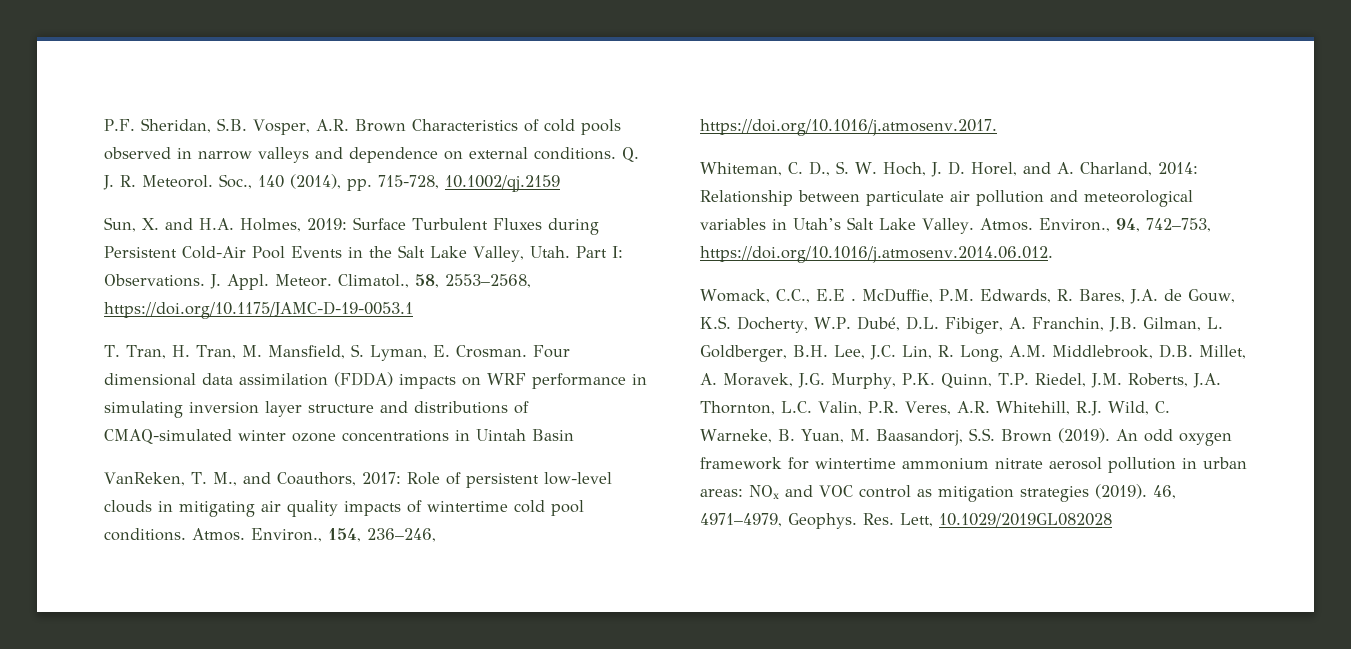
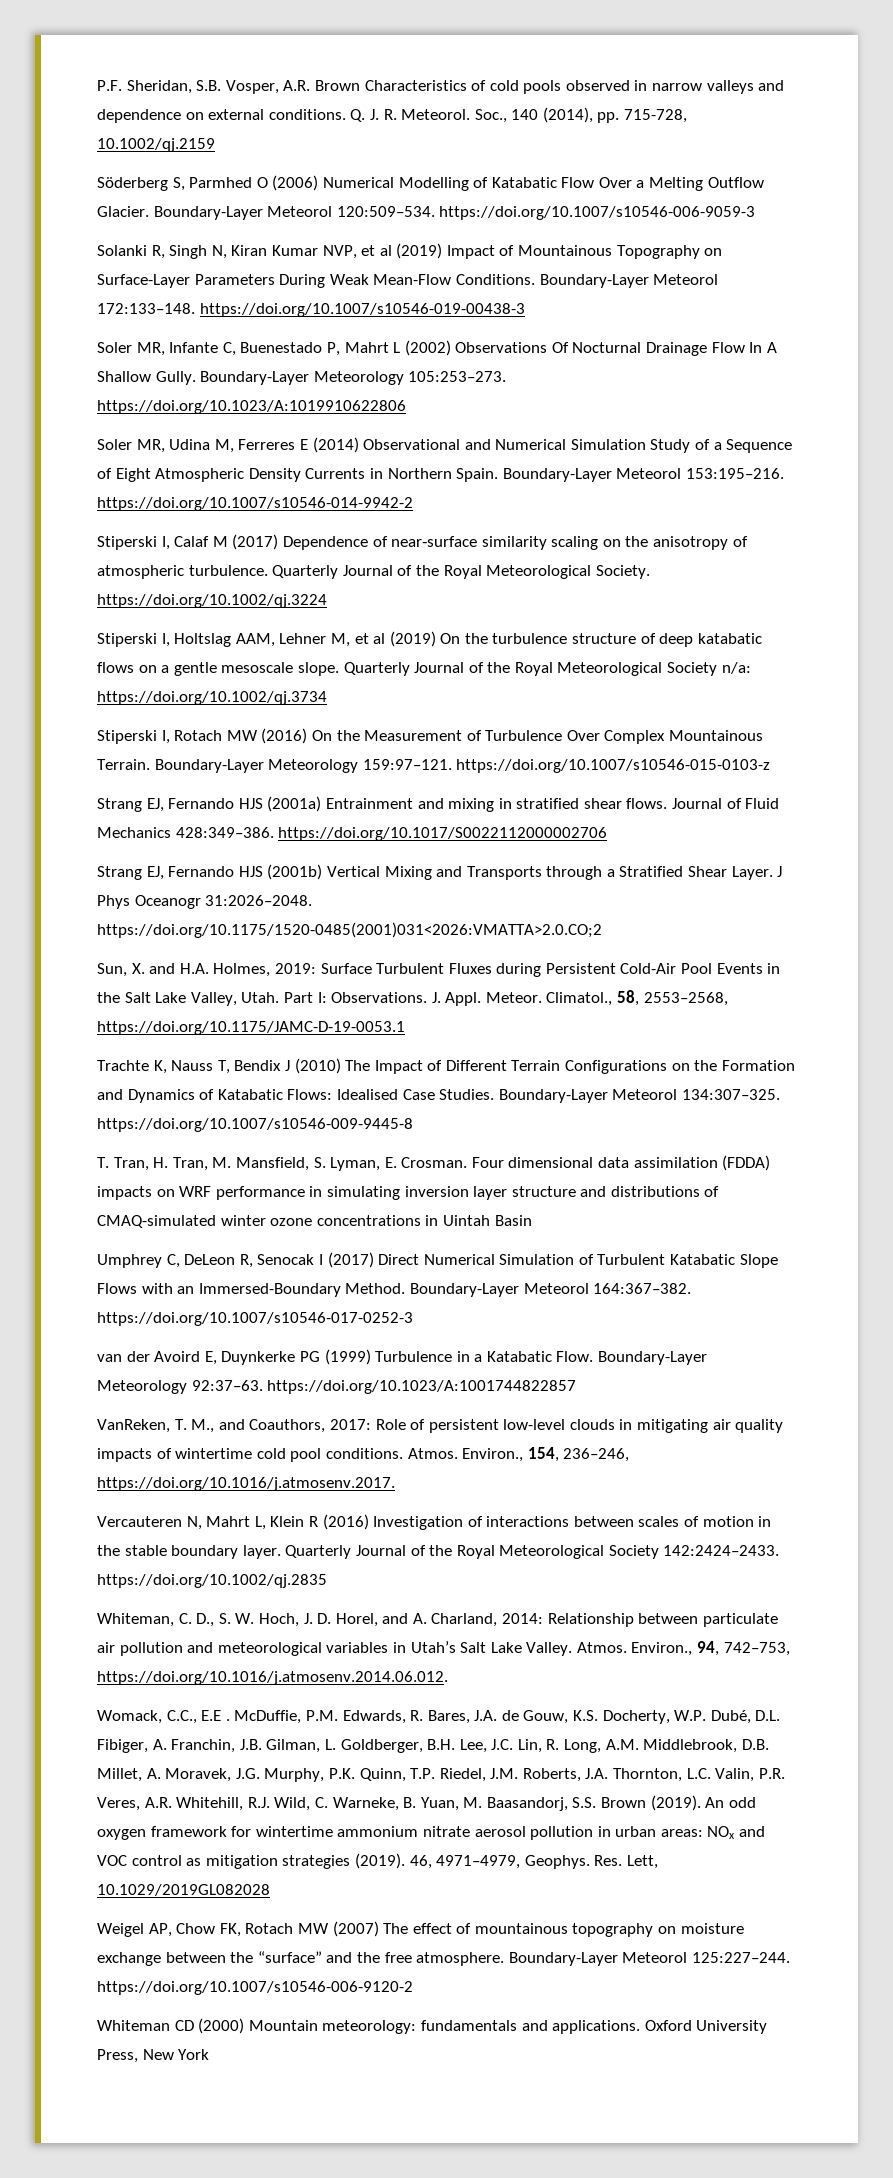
(560, 183) none -> [97,175,764,191] [97,206,756,220] [97,243,723,259] [97,274,719,288] [97,303,525,317] [97,340,777,356] [97,371,507,385] [97,400,406,414] [97,437,793,453] [97,468,784,482] [97,497,413,511] [97,534,748,550] [97,565,650,579] [97,594,327,608] [97,631,762,647] [97,662,751,676] [97,691,327,705] [97,728,764,744] [97,759,771,773] [97,796,780,812] [97,827,608,841] [97,864,783,880] [97,895,313,909] [97,922,602,938] // Söderberg S, Parmhed O (2006) Numerical Modelling of Katabatic Flow Over a Melting Outflow Glacier. Boundary-Layer Meteorol 120:509–534. https://doi.org/10.1007/s10546-006-9059-3 // Solanki R, Singh N, Kiran Kumar NVP, et al (2019) Impact of Mountainous Topography on Surface-Layer Parameters During Weak Mean-Flow Conditions. Boundary-Layer Meteorol 172:133–148. https://doi.org/10.1007/s10546-019-00438-3 // Soler MR, Infante C, Buenestado P, Mahrt L (2002) Observations Of Nocturnal Drainage Flow In A Shallow Gully. Boundary-Layer Meteorology 105:253–273. https://doi.org/10.1023/A:1019910622806 // Soler MR, Udina M, Ferreres E (2014) Observational and Numerical Simulation Study of a Sequence of Eight Atmospheric Density Currents in Northern Spain. Boundary-Layer Meteorol 153:195–216. https://doi.org/10.1007/s10546-014-9942-2 // Stiperski I, Calaf M (2017) Dependence of near‐surface similarity scaling on the anisotropy of atmospheric turbulence. Quarterly Journal of the Royal Meteorological Society. https://doi.org/10.1002/qj.3224 // Stiperski I, Holtslag AAM, Lehner M, et al (2019) On the turbulence structure of deep katabatic flows on a gentle mesoscale slope. Quarterly Journal of the Royal Meteorological Society n/a: https://doi.org/10.1002/qj.3734 // Stiperski I, Rotach MW (2016) On the Measurement of Turbulence Over Complex Mountainous Terrain. Boundary-Layer Meteorology 159:97–121. https://doi.org/10.1007/s10546-015-0103-z // Strang EJ, Fernando HJS (2001a) Entrainment and mixing in stratified shear flows. Journal of Fluid Mechanics 428:349–386. https://doi.org/10.1017/S0022112000002706 // Strang EJ, Fernando HJS (2001b) Vertical Mixing and Transports through a Stratified Shear Layer. J Phys Oceanogr 31:2026–2048. https://doi.org/10.1175/1520-0485(2001)031<2026:VMATTA>2.0.CO;2
(413, 310) none -> [97,1058,795,1074] [97,1089,780,1103] [97,1118,413,1132] // Trachte K, Nauss T, Bendix J (2010) The Impact of Different Terrain Configurations on the Formation and Dynamics of Katabatic Flows: Idealised Case Studies. Boundary-Layer Meteorol 134:307–325. https://doi.org/10.1007/s10546-009-9445-8
(574, 435) none -> [97,1252,778,1268] [97,1283,692,1297] [97,1312,413,1326] [97,1349,708,1365] [97,1380,577,1394] // Umphrey C, DeLeon R, Senocak I (2017) Direct Numerical Simulation of Turbulent Katabatic Slope Flows with an Immersed-Boundary Method. Boundary-Layer Meteorol 164:367–382. https://doi.org/10.1007/s10546-017-0252-3 // van der Avoird E, Duynkerke PG (1999) Turbulence in a Katabatic Flow. Boundary-Layer Meteorology 92:37–63. https://doi.org/10.1023/A:1001744822857
(997, 127) none -> [97,1514,772,1530] [97,1545,780,1559] [97,1574,327,1588] // Vercauteren N, Mahrt L, Klein R (2016) Investigation of interactions between scales of motion in the stable boundary layer. Quarterly Journal of the Royal Meteorological Society 142:2424–2433. https://doi.org/10.1002/qj.2835
(1112, 520) none -> [97,1921,744,1937] [97,1951,790,1966] [97,1981,413,1995] [97,2018,768,2034] [97,2049,210,2063] // Weigel AP, Chow FK, Rotach MW (2007) The effect of mountainous topography on moisture exchange between the “surface” and the free atmosphere. Boundary-Layer Meteorol 125:227–244. https://doi.org/10.1007/s10546-006-9120-2 // Whiteman CD (2000) Mountain meteorology: fundamentals and applications. Oxford University Press, New York

